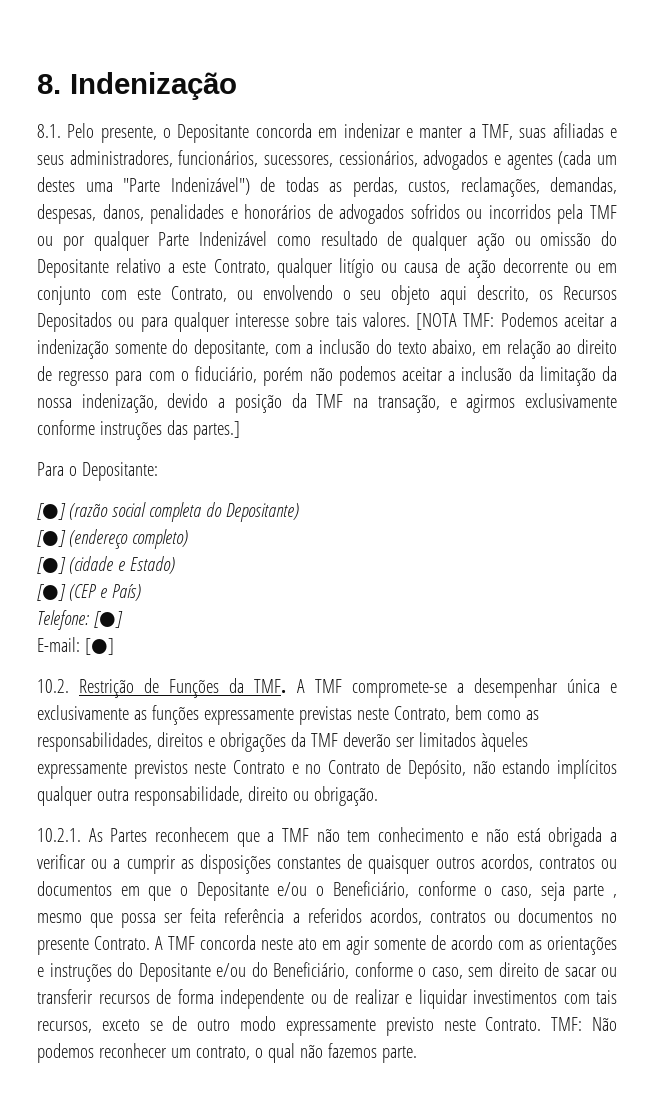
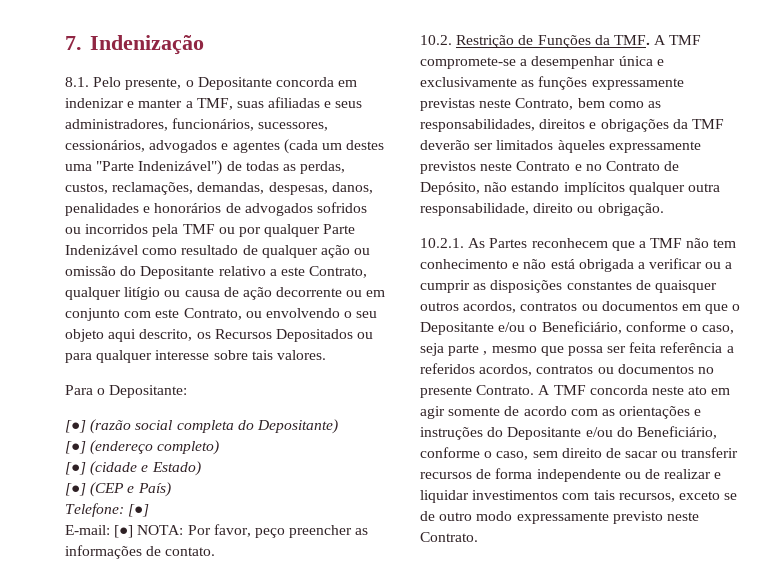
[37,74,61,94] 8. -> [65,36,82,50] 7.
[416,312,617,330] [37,339,617,359] [37,366,618,386] [37,393,618,413] [37,420,240,440] [NOTA TMF: Podemos aceitar a indenização somente do depositante, com a inclusão do texto abaixo, em relação ao direito de regresso para com o fiduciário, porém não podemos aceitar a inclusão da limitação da nossa indenização, devido a posição da TMF na transação, e agirmos exclusivamente conforme instruções das partes.] -> (326, 355) none
(114, 646) none -> [137,524,369,538] [65,545,216,559] NOTA: Por favor, peço preencher as informações de contato.
[551,1017,617,1031] [37,1043,417,1063] TMF: Não podemos reconhecer um contrato, o qual não fazemos parte. -> (478, 537) none

